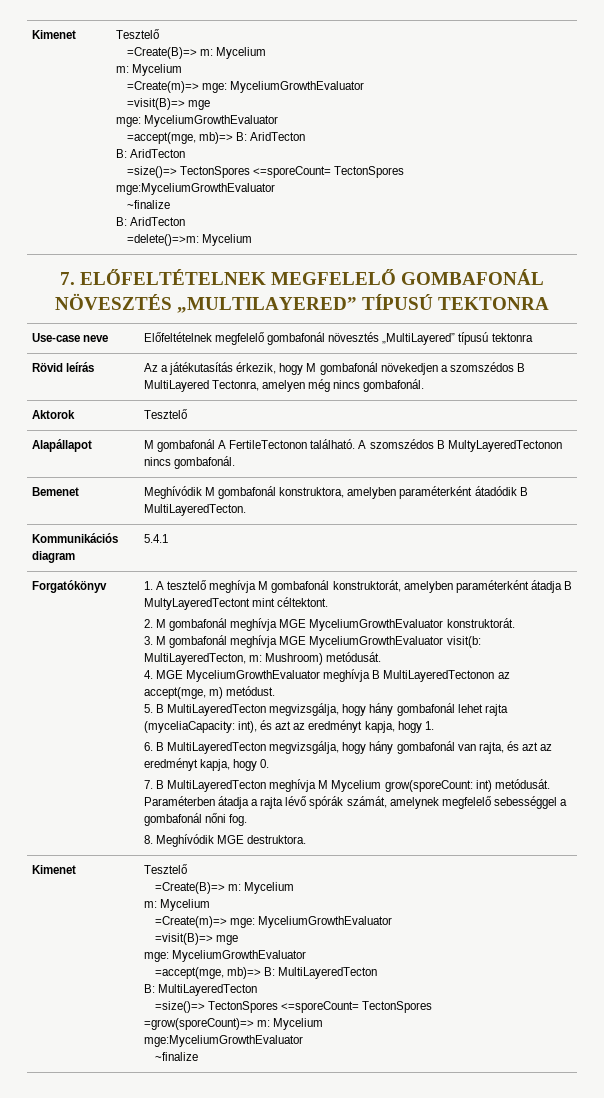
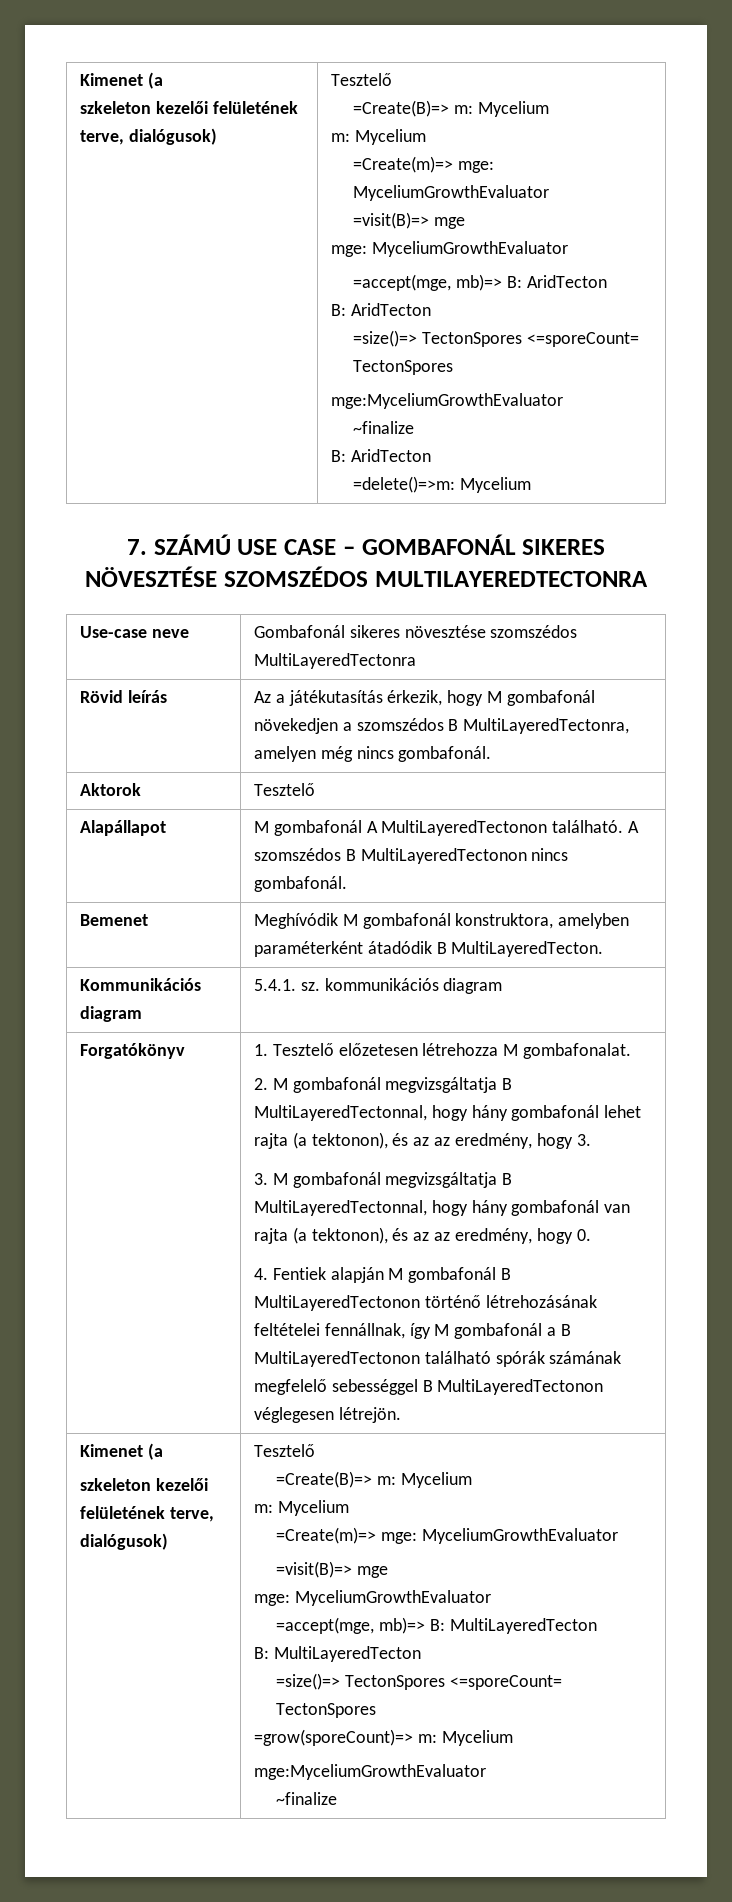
[31,30,76,39] Kimenet -> [79,72,163,89] [79,101,298,114] [79,128,217,145] Kimenet (a // szkeleton kezelői felületének terve, dialógusok)
[79,269,545,285] [54,293,550,313] [31,333,109,342] [143,332,533,345] ELŐFELTÉTELNEK MEGFELELŐ GOMBAFONÁL NÖVESZTÉS „MULTILAYERED” TÍPUSÚ TEKTONRA // Use-case neve | Előfeltételnek megfelelő gombafonál növesztés „MultiLayered” típusú tektonra -> [153,534,606,555] [85,566,648,587] [79,626,189,638] [253,625,578,638] [253,653,416,669] SZÁMÚ USE CASE – GOMBAFONÁL SIKERES NÖVESZTÉSE SZOMSZÉDOS MULTILAYEREDTECTONRA // Use-case neve | Gombafonál sikeres növesztése szomszédos MultiLayeredTectonra
[143,380,260,392] MultiLayered Tectonra, -> [463,718,630,734] MultiLayeredTectonra,
[229,440,308,449] FertileTectonon -> [381,820,548,836] MultiLayeredTectonon
[447,440,562,452] MultyLayeredTectonon -> [360,848,527,864] MultiLayeredTectonon
[143,534,168,543] [31,580,107,593] [143,580,572,593] [143,597,329,610] [143,618,515,631] [143,635,481,648] [143,652,382,665] [143,669,510,682] [143,686,276,699] [143,703,340,716] 5.4.1 // Forgatókönyv | 1. A tesztelő meghívja M gombafonál konstruktorát, amelyben paraméterként átadja B MultyLayeredTectont mint céltektont. // 2. M gombafonál meghívja MGE MyceliumGrowthEvaluator konstruktorát. // 3. M gombafonál meghívja MGE MyceliumGrowthEvaluator visit(b: MultiLayeredTecton, m: Mushroom) metódusát. // 4. MGE MyceliumGrowthEvaluator meghívja B MultiLayeredTectonon az accept(mge, m) metódust. // 5. B MultiLayeredTecton megvizsgálja, -> [253,978,503,994] [79,1043,185,1059] [253,1043,632,1059] [253,1077,513,1093] [253,1105,427,1121] 5.4.1. sz. kommunikációs diagram // Forgatókönyv | 1. Tesztelő előzetesen létrehozza M gombafonalat. // 2. M gombafonál megvizsgáltatja B MultiLayeredTectonnal,
[143,720,434,733] [143,741,553,754] [143,758,270,771] [143,779,550,792] [143,796,567,809] [143,813,248,826] [143,834,307,847] [31,865,76,874] (myceliaCapacity: int), és azt az eredményt kapja, hogy 1. // 6. B MultiLayeredTecton megvizsgálja, hogy hány gombafonál van rajta, és azt az eredményt kapja, hogy 0. // 7. B MultiLayeredTecton meghívja M Mycelium grow(sporeCount: int) metódusát. Paraméterben átadja a rajta lévő spórák számát, amelynek megfelelő sebességgel a gombafonál nőni fog. // 8. Meghívódik MGE destruktora. // Kimenet -> [292,1132,591,1149] [253,1172,513,1188] [253,1200,631,1216] [253,1227,591,1244] [253,1267,512,1283] [253,1295,597,1311] [253,1323,571,1339] [253,1351,622,1367] [253,1379,604,1395] [253,1407,401,1423] [79,1443,163,1460] [79,1478,208,1491] [79,1506,214,1522] [79,1533,168,1550] (a tektonon), és az az eredmény, hogy 3. // 3. M gombafonál megvizsgáltatja B MultiLayeredTectonnal, hogy hány gombafonál van rajta (a tektonon), és az az eredmény, hogy 0. // 4. Fentiek alapján M gombafonál B MultiLayeredTectonon történő létrehozásának feltételei fennállnak, így M gombafonál a B MultiLayeredTectonon található spórák számának megfelelő sebességgel B MultiLayeredTectonon véglegesen létrejön. // Kimenet (a // szkeleton kezelői felületének terve, dialógusok)

